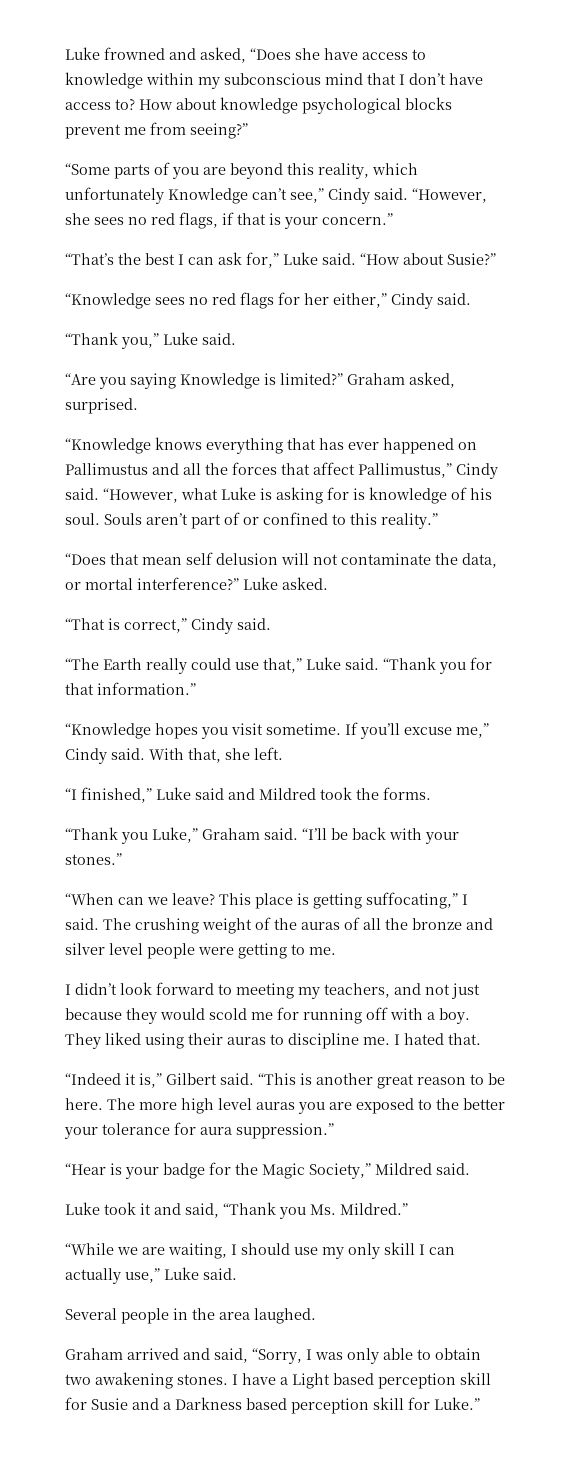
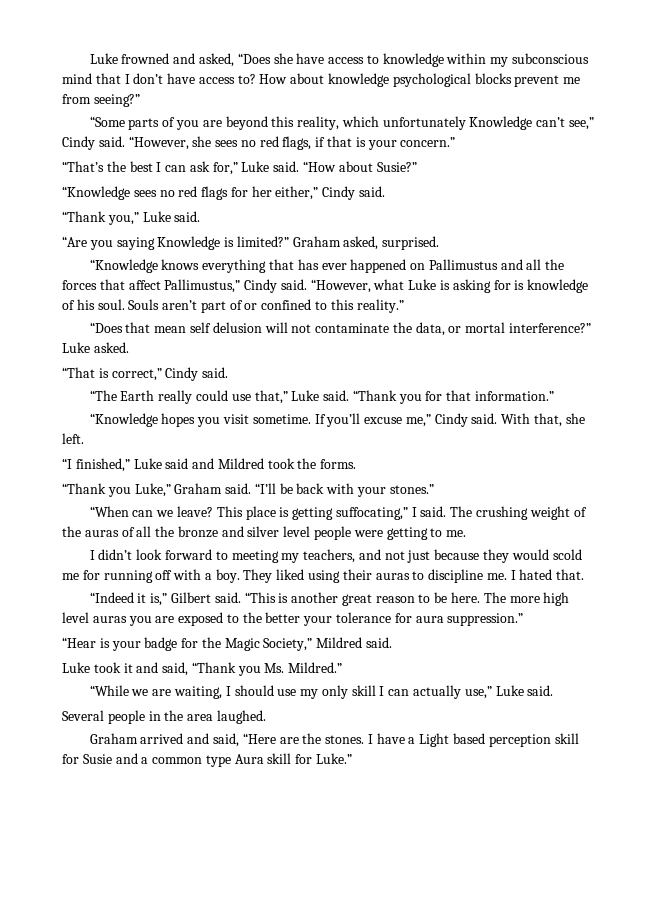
[252,1348,481,1364] [65,1372,173,1389] “Sorry, I was only able to obtain two awakening -> [242,733,322,744] “Here are the
[175,1397,369,1414] Darkness based perception -> [152,754,264,767] common type Aura

